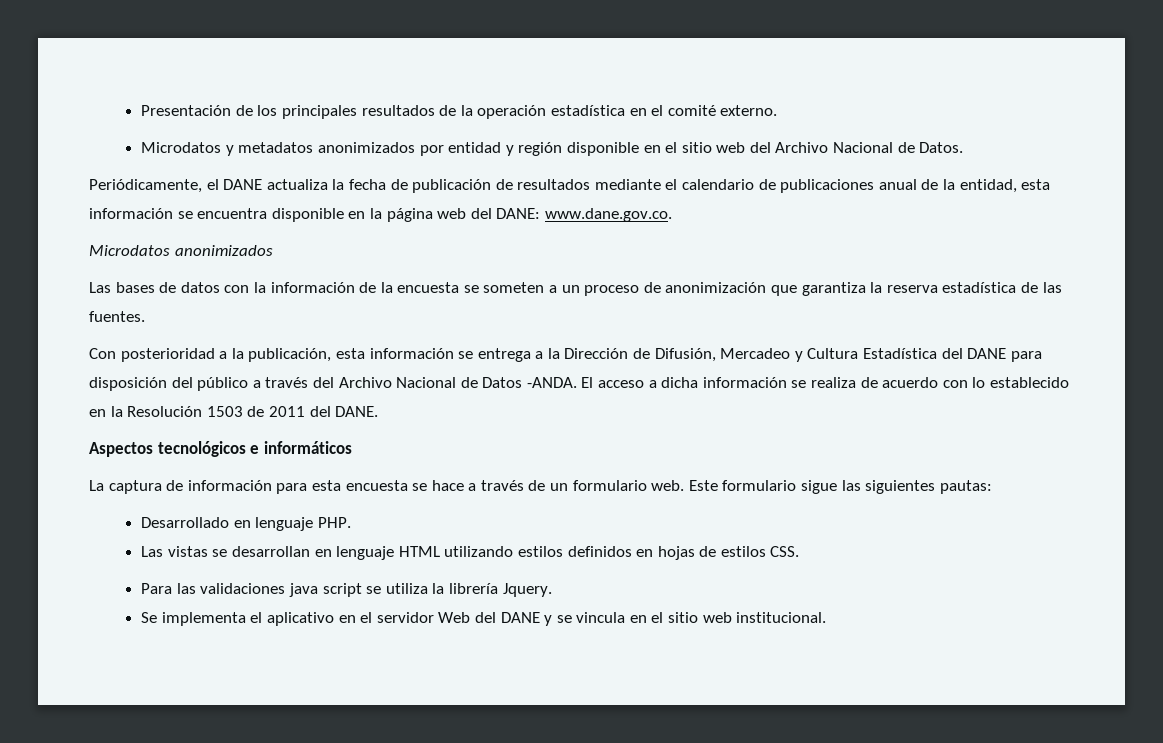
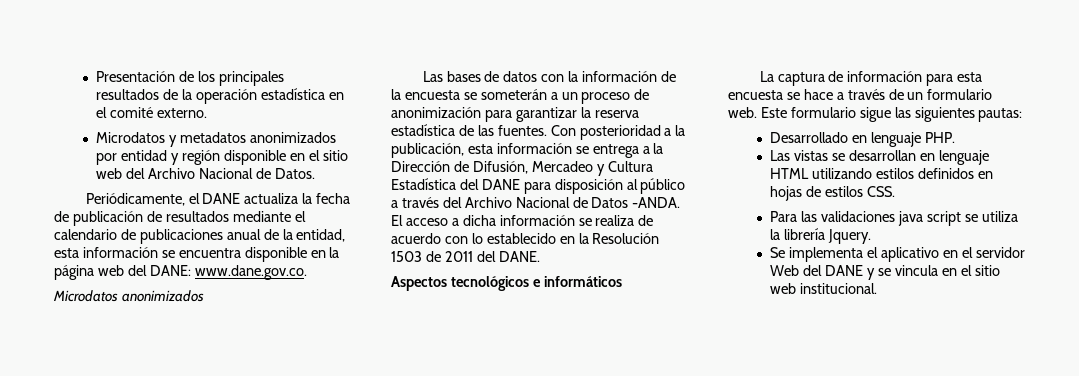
[483,282,545,293] someten -> [480,89,547,100] someterán
[771,282,866,296] que garantiza -> [484,107,577,122] para garantizar
(145, 316) // -> (547, 130) none
[171,377,193,388] del -> [626,179,638,190] al

